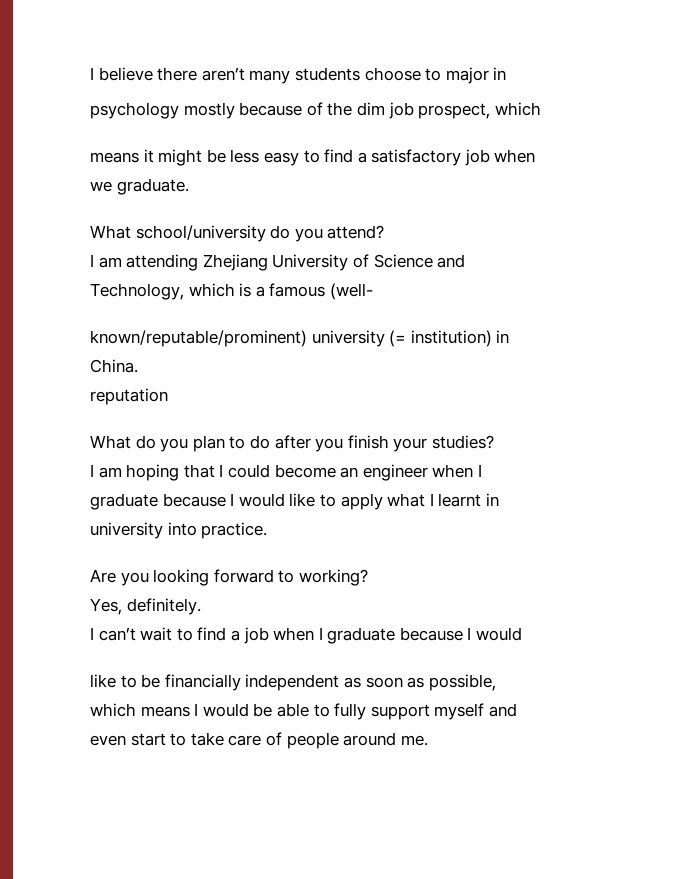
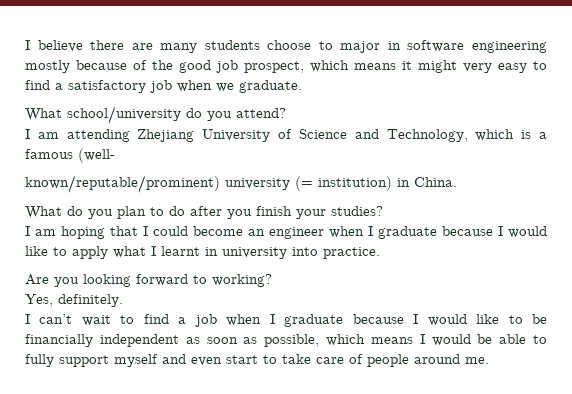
[201,68,245,81] aren’t -> [131,43,153,50] are
[90,102,179,119] // psychology -> [407,40,547,53] software engineering
[356,102,385,116] dim -> [179,60,211,73] good
(541, 109) // -> (349, 66) none
[206,149,260,163] be less -> [463,63,492,73] very
(536, 156) // -> (212, 86) none
(466, 261) // -> (379, 134) none
(510, 336) // -> (410, 182) none
[90,388,168,405] // reputation -> (457, 182) none
(482, 470) // -> (373, 231) none
(499, 499) // -> (218, 251) none
(523, 634) // -> (467, 320) none
(496, 682) // -> (320, 340) none
(517, 710) // -> (186, 359) none

